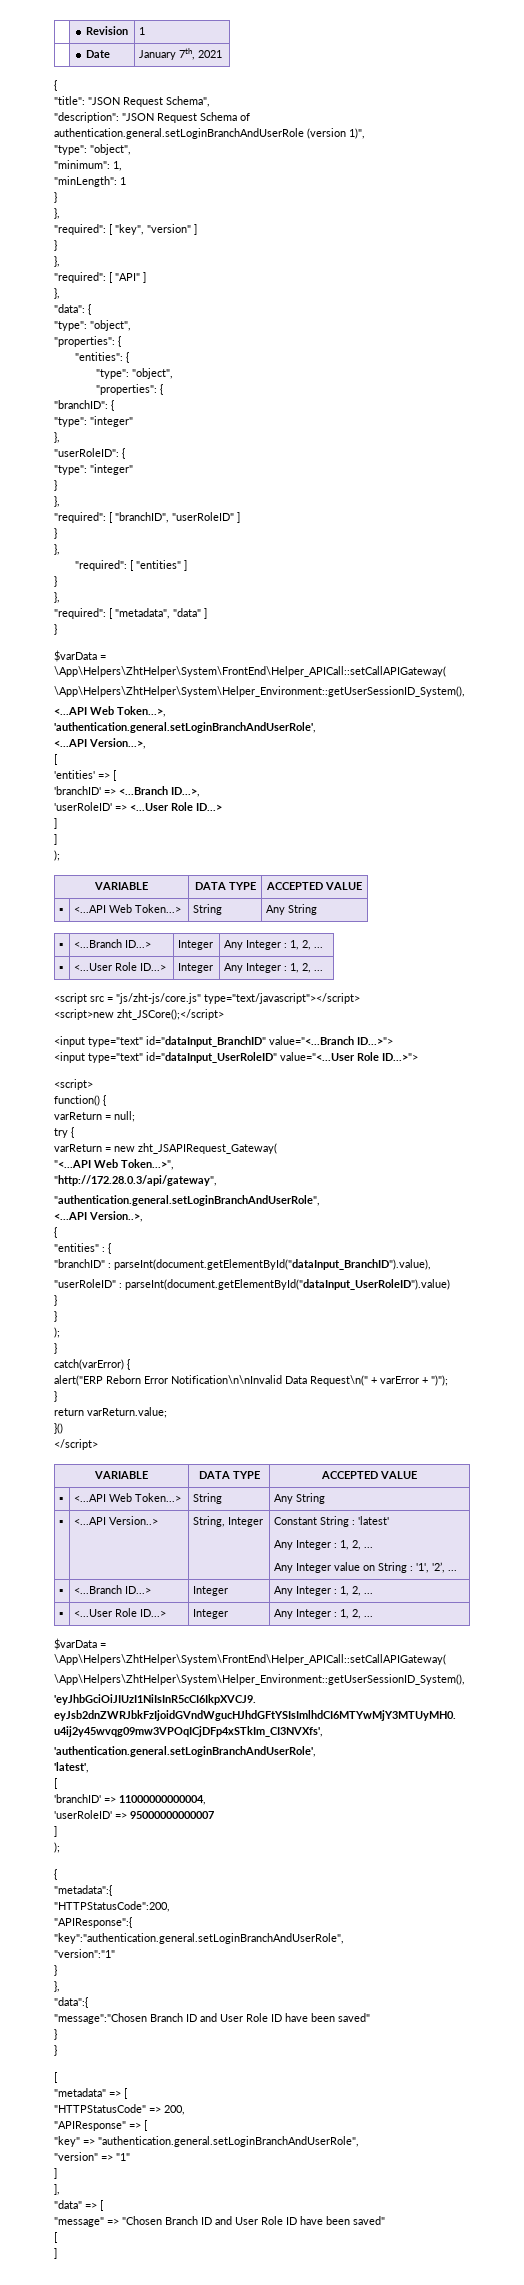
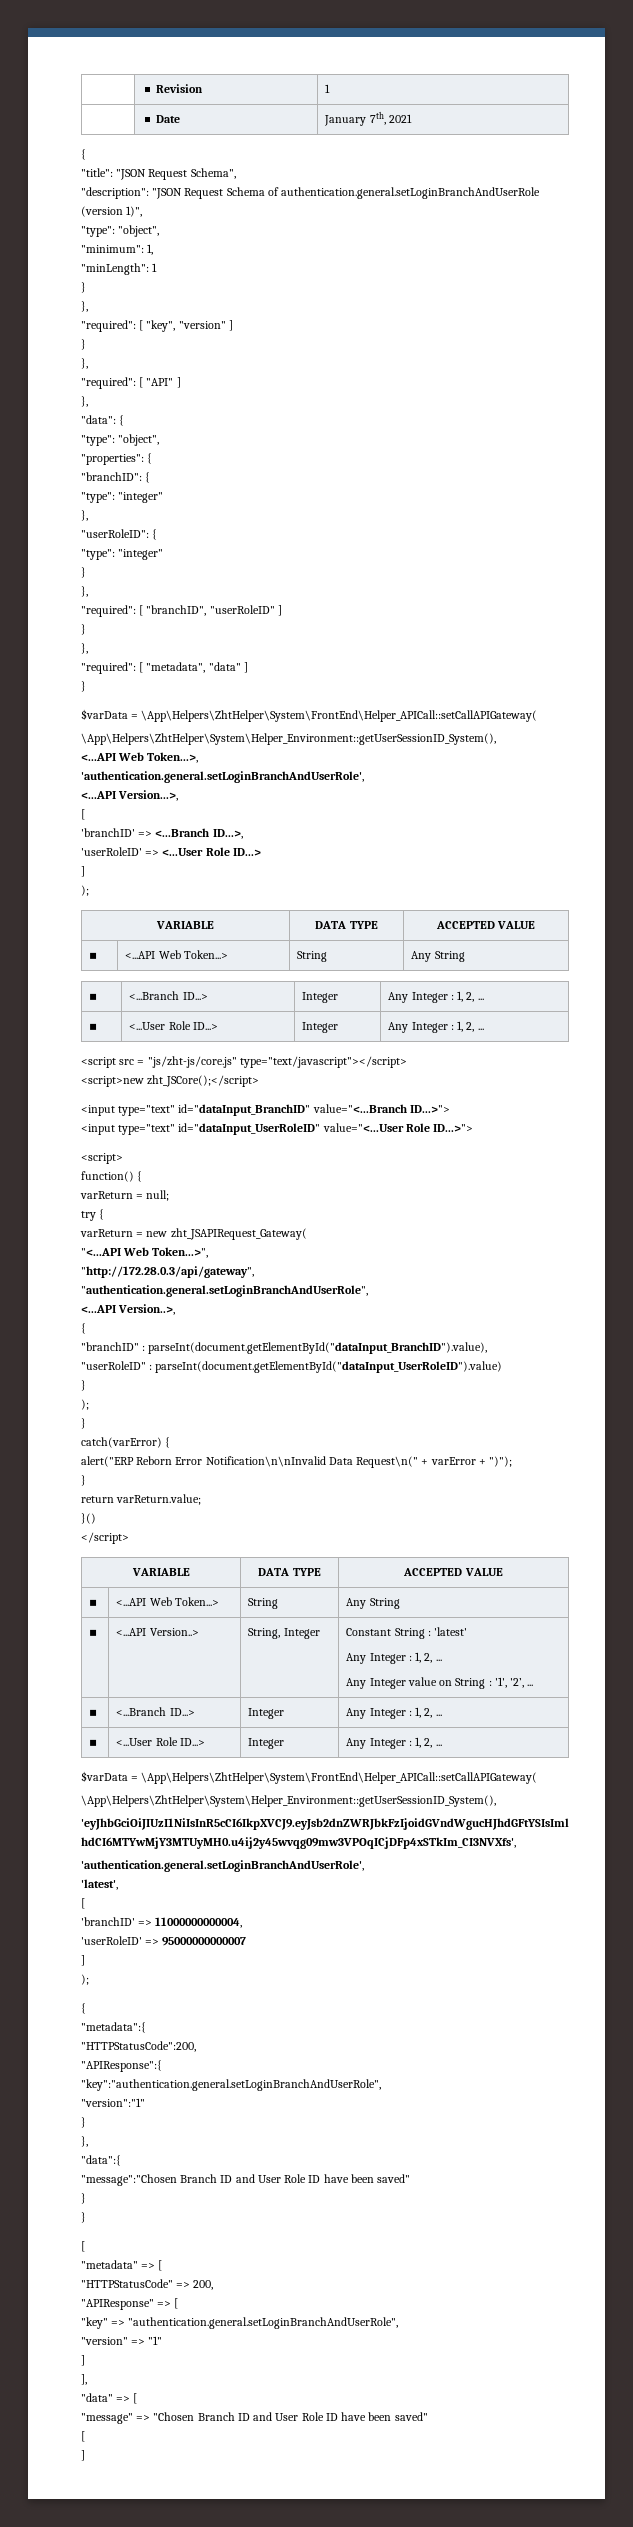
[75,352,130,363] [96,368,174,379] [96,384,164,395] // "entities": { // "type": "object", // "properties": { -> (153, 458) none
[75,560,188,571] [54,576,57,587] [54,592,60,603] // "required": [ "entities" ] // } // }, -> (88, 648) none
[54,770,117,781] // 'entities' => [ -> (85, 814) none
[54,834,57,845] // ] -> (85, 871) none
[54,1243,111,1254] // "entities" : { -> (86, 1328) none
[54,1311,57,1322] // } -> (86, 1385) none

